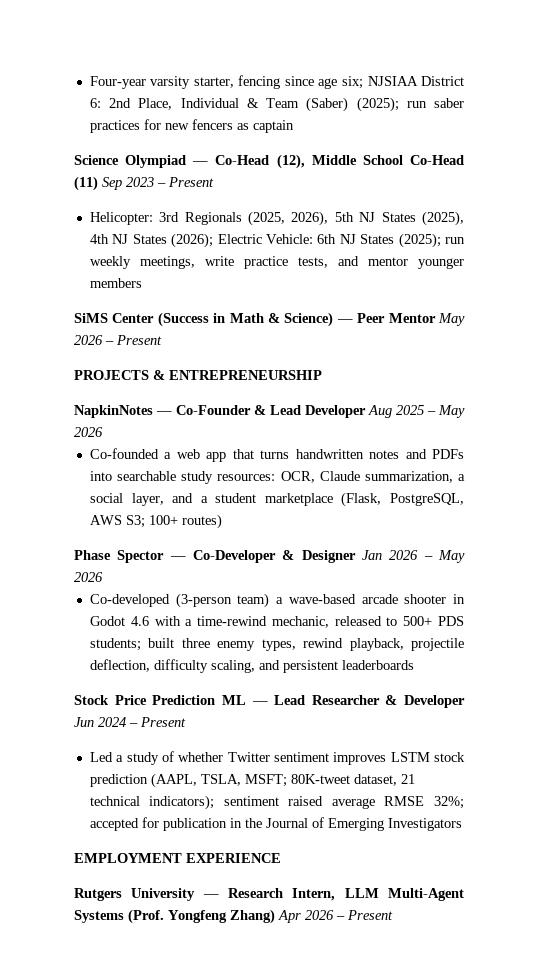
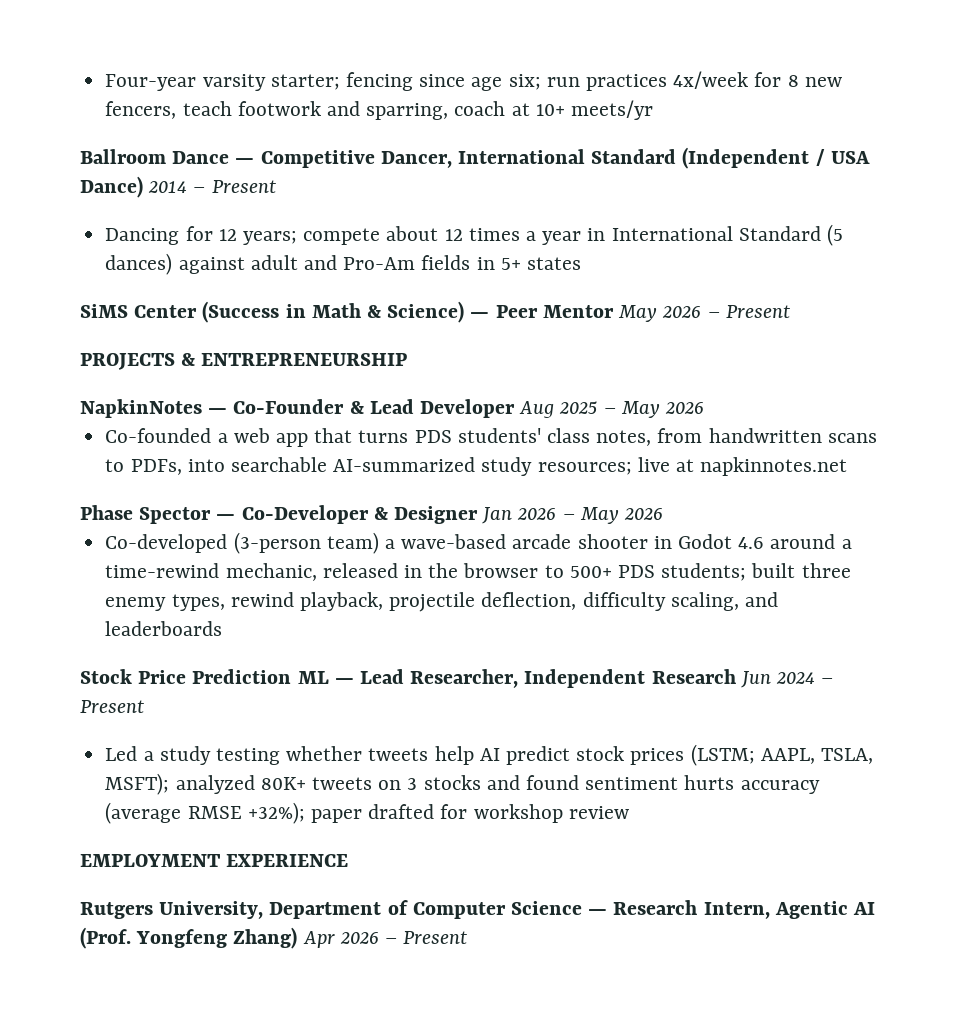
[193,77,234,88] starter, -> [270,74,340,90] starter;
[367,76,465,86] [89,97,464,112] [89,119,294,133] [74,154,464,169] [74,176,214,191] [89,211,465,226] [89,233,465,248] [89,256,465,269] [89,278,142,288] NJSIAA District 6: 2nd Place, Individual & Team (Saber) (2025); run saber practices for new fencers as captain // Science Olympiad — Co-Head (12), Middle School Co-Head (11) Sep 2023 – Present // Helicopter: 3rd Regionals (2025, 2026), 5th NJ States (2025), 4th NJ States (2026); Electric Vehicle: 6th NJ States (2025); run weekly meetings, write practice tests, and mentor younger members -> [546,71,842,91] [105,100,653,120] [80,147,870,169] [80,176,276,198] [105,224,844,246] [105,253,581,275] run practices 4x/week for 8 new fencers, teach footwork and sparring, coach at 10+ meets/yr // Ballroom Dance — Competitive Dancer, International Standard (Independent / USA Dance) 2014 – Present // Dancing for 12 years; compete about 12 times a year in International Standard (5 dances) against adult and Pro-Am fields in 5+ states
[295,449,464,459] [89,471,465,484] [89,492,464,507] [89,514,222,529] handwritten notes and PDFs into searchable study resources: OCR, Claude summarization, a social layer, and a student marketplace (Flask, PostgreSQL, AWS S3; 100+ routes) -> [414,428,877,446] [105,457,848,476] PDS students' class notes, from handwritten scans to PDFs, into searchable AI-summarized study resources; live at napkinnotes.net
[154,616,181,626] with -> [770,534,836,549] around
(382, 621) none -> [403,563,539,578] in the browser
[282,660,338,673] persistent -> (778, 599) none
[311,695,465,708] Researcher & Developer -> [410,669,736,688] Researcher, Independent Research
[161,751,466,765] [89,773,415,788] [89,795,464,810] [89,817,462,831] [74,853,281,863] [74,888,464,901] [74,910,124,923] of whether Twitter sentiment improves LSTM stock prediction (AAPL, TSLA, MSFT; 80K-tweet dataset, 21 technical indicators); sentiment raised average RMSE 32%; accepted for publication in the Journal of Emerging Investigators // EMPLOYMENT EXPERIENCE // Rutgers University — Research Intern, LLM Multi-Agent Systems -> [215,744,874,766] [105,773,820,795] [105,802,629,824] [80,854,349,867] [80,900,876,919] testing whether tweets help AI predict stock prices (LSTM; AAPL, TSLA, MSFT); analyzed 80K+ tweets on 3 stocks and found sentiment hurts accuracy (average RMSE +32%); paper drafted for workshop review // EMPLOYMENT EXPERIENCE // Rutgers University, Department of Computer Science — Research Intern, Agentic AI

